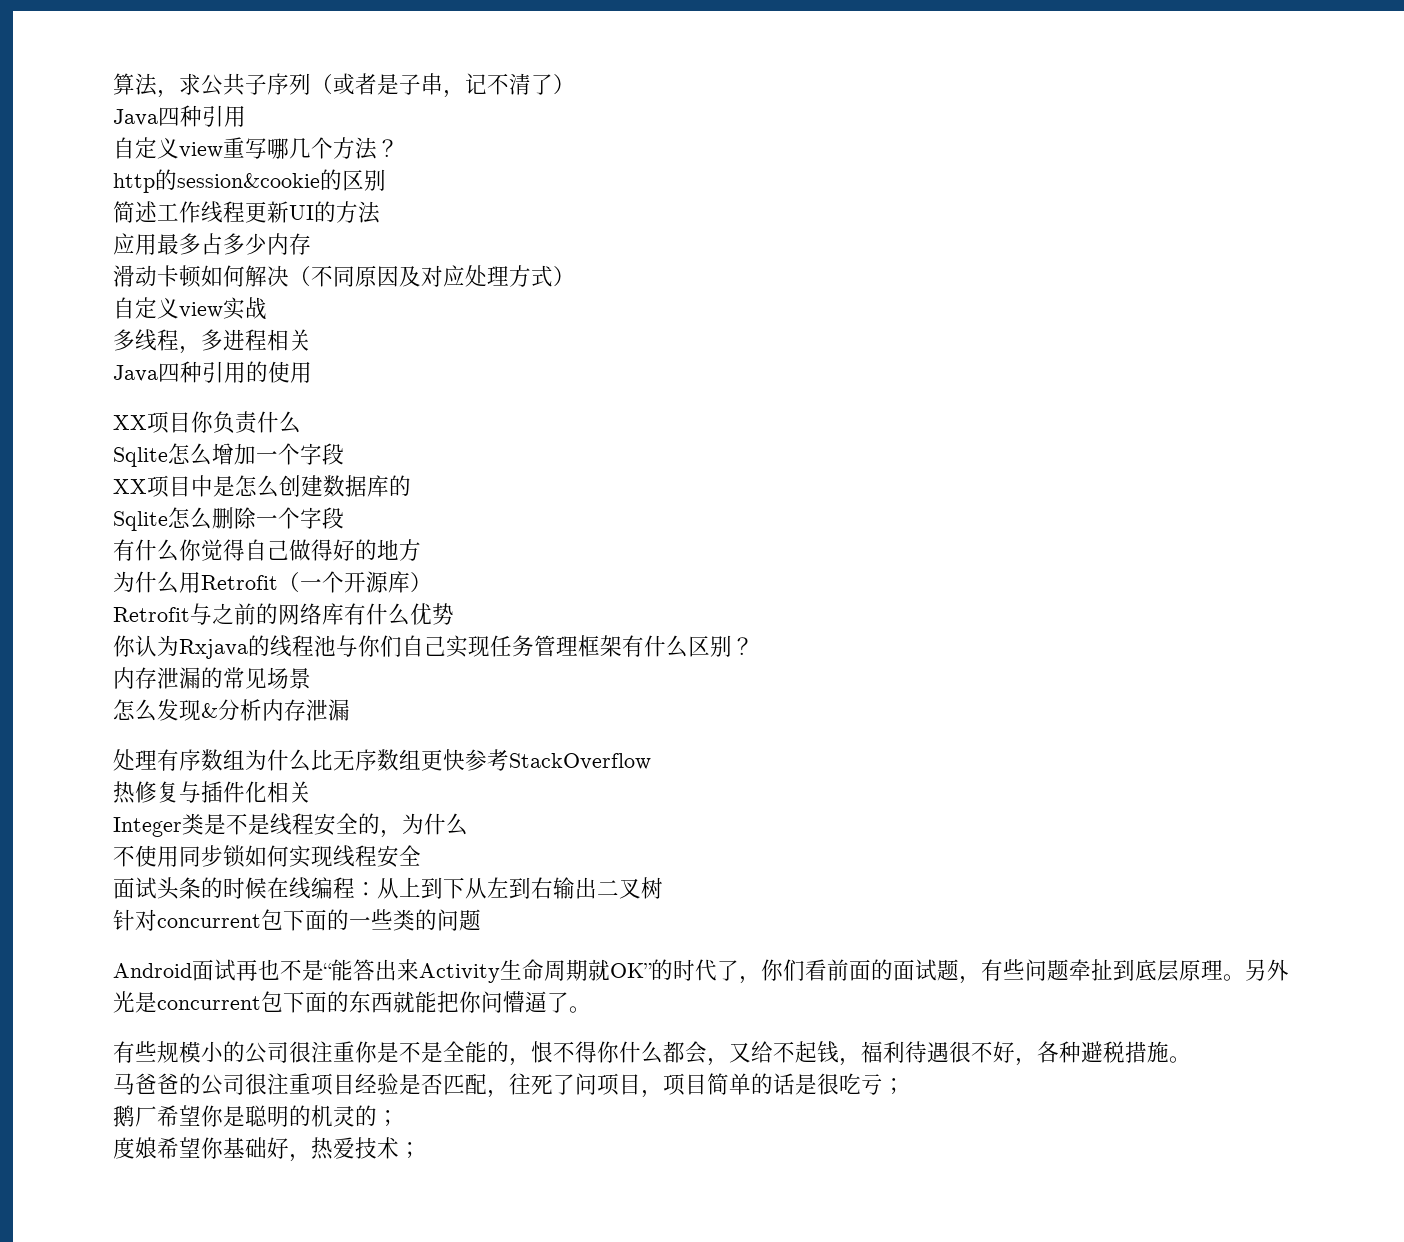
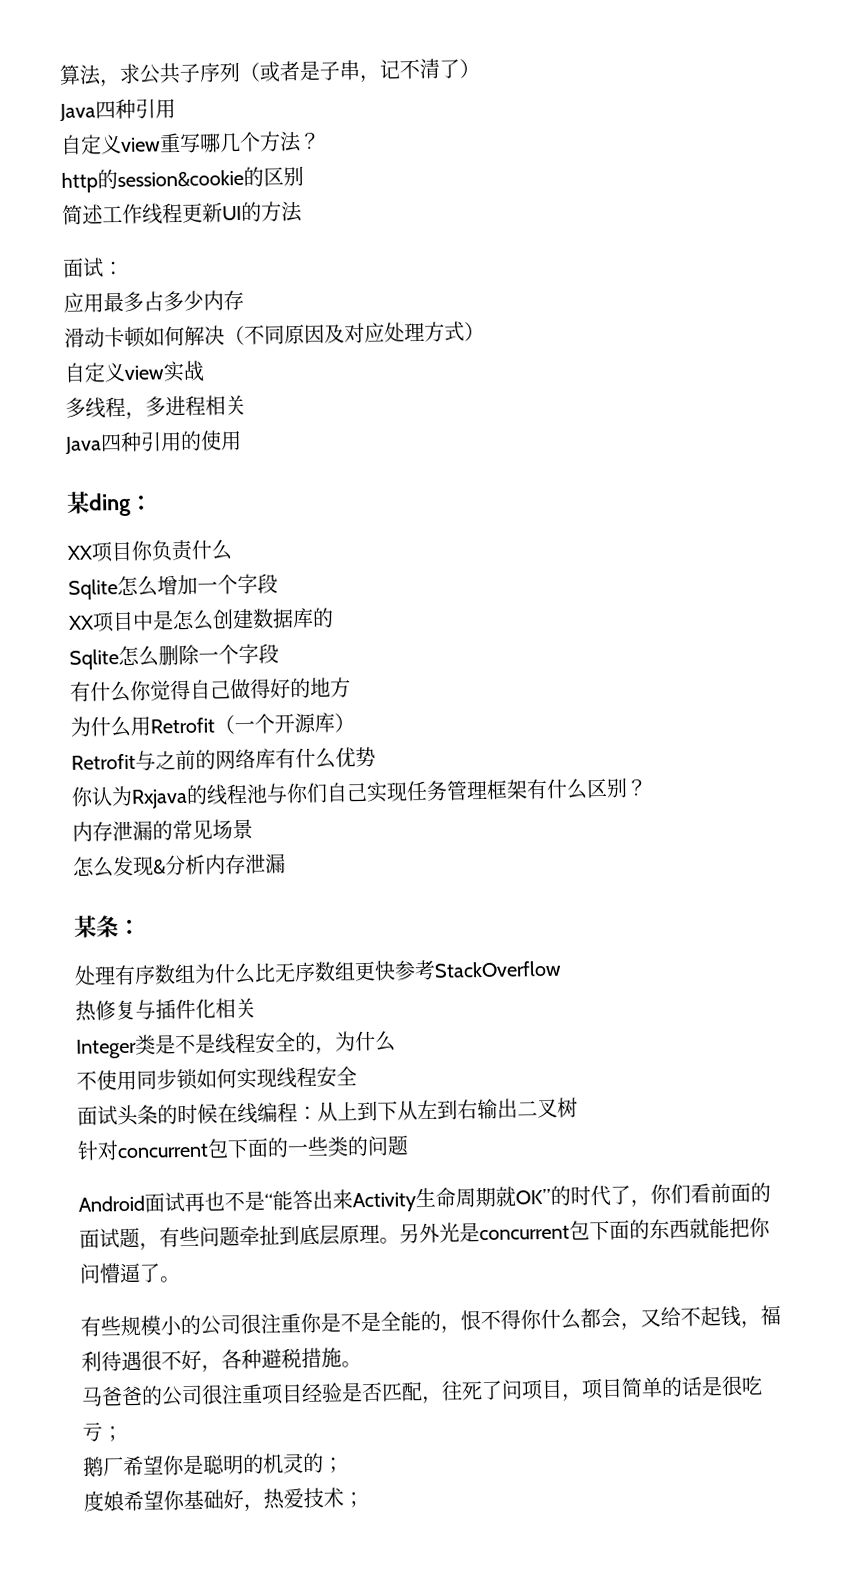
(380, 212) none -> [62,257,124,278] // 面试：
(312, 372) none -> [66,491,153,517] // 某ding：
(350, 710) none -> [73,915,141,938] // 某条：

